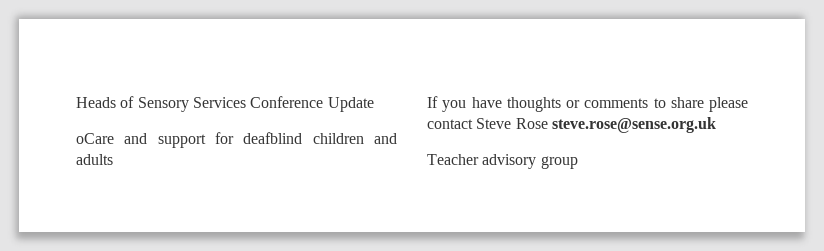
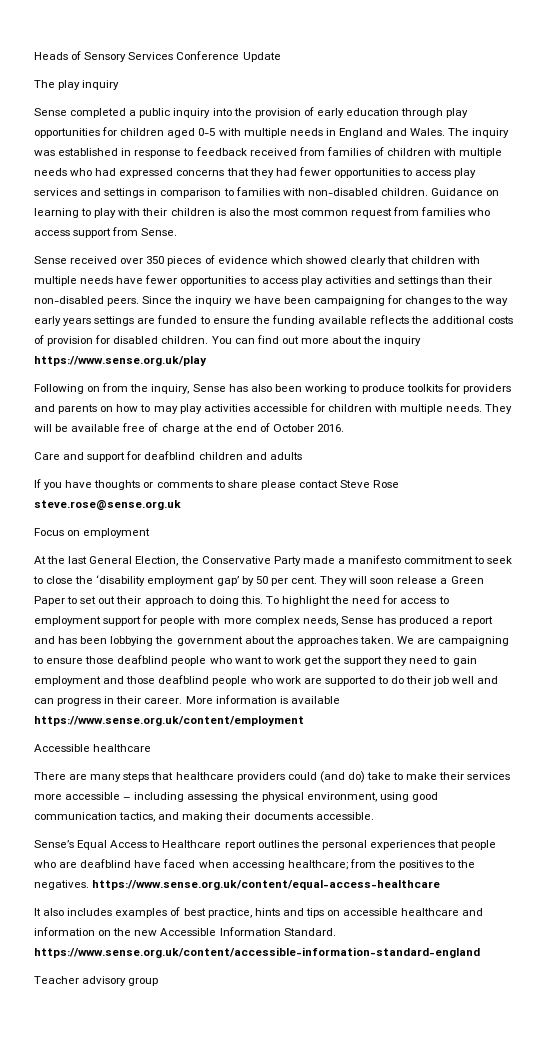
[76,133,114,144] oCare -> [34,80,120,90] [34,107,469,118] [34,127,510,138] [34,147,503,158] [34,167,477,178] [34,187,500,198] [34,207,491,218] [34,227,178,238] [34,255,481,266] [34,275,493,286] [34,295,509,306] [34,315,514,326] [34,335,422,346] [34,356,207,366] [34,383,512,394] [34,403,513,414] [34,423,345,434] [34,452,60,460] The play inquiry // Sense completed a public inquiry into the provision of early education through play opportunities for children aged 0-5 with multiple needs in England and Wales. The inquiry was established in response to feedback received from families of children with multiple needs who had expressed concerns that they had fewer opportunities to access play services and settings in comparison to families with non-disabled children. Guidance on learning to play with their children is also the most common request from families who access support from Sense. // Sense received over 350 pieces of evidence which showed clearly that children with multiple needs have fewer opportunities to access play activities and settings than their non-disabled peers. Since the inquiry we have been campaigning for changes to the way early years settings are funded to ensure the funding available reflects the additional costs of provision for disabled children. You can find out more about the inquiry https://www.sense.org.uk/play // Following on from the inquiry, Sense has also been working to produce toolkits for providers and parents on how to may play activities accessible for children with multiple needs. They will be available free of charge at the end of October 2016. // Care
(716, 125) none -> [34,528,151,538] [34,555,513,566] [33,575,484,586] [34,595,449,606] [34,615,494,626] [34,636,510,646] [33,655,477,666] [34,675,499,686] [34,695,340,706] [34,716,304,726] [34,744,152,752] [34,771,511,783] [34,792,438,802] [34,812,374,822] [34,840,497,850] [34,859,476,870] [34,880,441,890] [34,907,484,918] [34,927,336,936] [34,947,480,958] // Focus on employment // At the last General Election, the Conservative Party made a manifesto commitment to seek to close the ‘disability employment gap’ by 50 per cent. They will soon release a Green Paper to set out their approach to doing this. To highlight the need for access to employment support for people with more complex needs, Sense has produced a report and has been lobbying the government about the approaches taken. We are campaigning to ensure those deafblind people who want to work get the support they need to gain employment and those deafblind people who work are supported to do their job well and can progress in their career. More information is available https://www.sense.org.uk/content/employment // Accessible healthcare // There are many steps that healthcare providers could (and do) take to make their services more accessible – including assessing the physical environment, using good communication tactics, and making their documents accessible. // Sense’s Equal Access to Healthcare report outlines the personal experiences that people who are deafblind have faced when accessing healthcare; from the positives to the negatives. https://www.sense.org.uk/content/equal-access-healthcare // It also includes examples of best practice, hints and tips on accessible healthcare and information on the new Accessible Information Standard. https://www.sense.org.uk/content/accessible-information-standard-england

